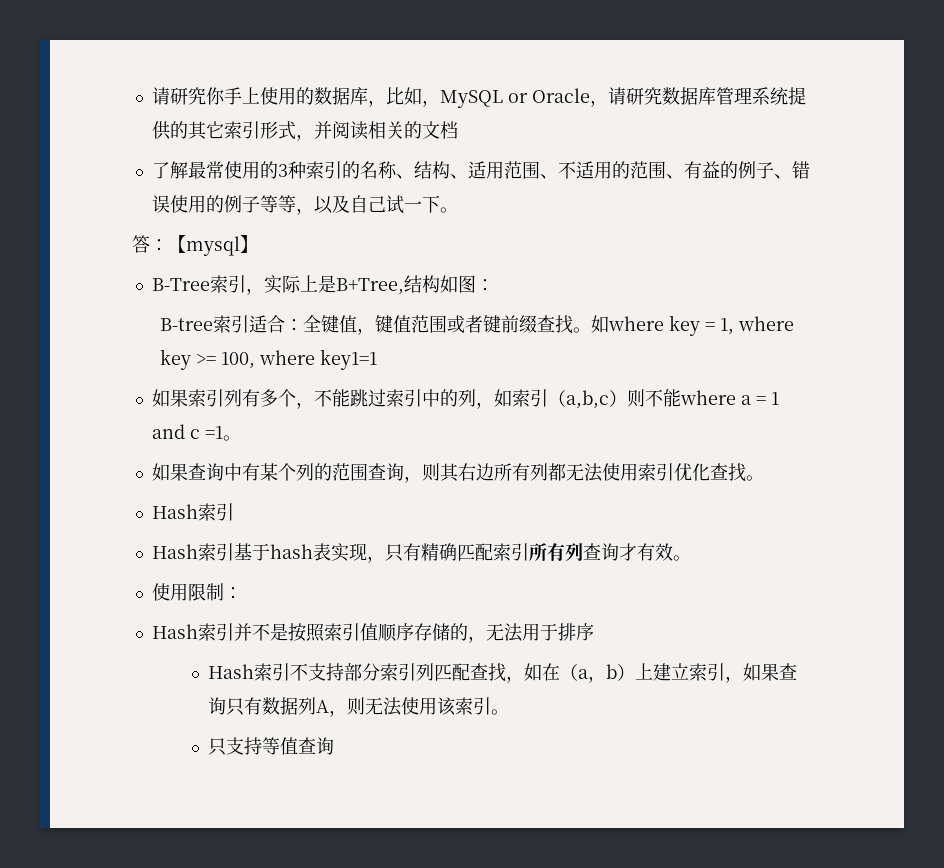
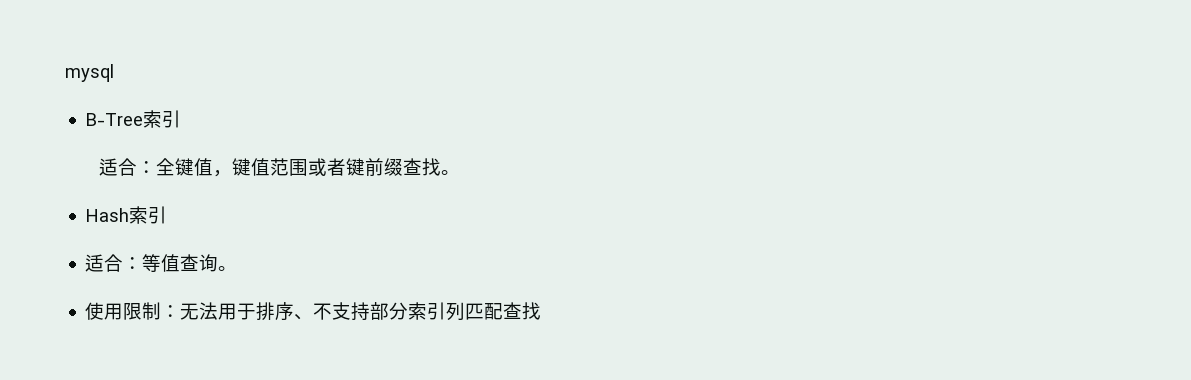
[151,87,806,108] [151,121,458,141] [151,161,810,179] [151,195,458,215] [132,235,186,253] 请研究你手上使用的数据库，比如，MySQL or Oracle，请研究数据库管理系统提供的其它索引形式，并阅读相关的文档 // 了解最常使用的3种索引的名称、结构、适用范围、不适用的范围、有益的例子、错误使用的例子等等，以及自己试一下。 // 答：【 -> (65, 73) none
[240,235,258,253] 】 -> (114, 73) none
[245,275,494,295] [160,315,250,333] ，实际上是B+Tree,结构如图： // B-tree索引 -> (182, 119) //
[591,315,795,336] [160,349,378,370] [151,389,779,409] [151,424,241,441] [151,463,764,483] [151,503,234,521] [151,543,691,563] [151,583,242,601] [151,623,486,643] 如where key = 1, where key >= 100, where key1=1 // 如果索引列有多个，不能跳过索引中的列，如索引（a,b,c）则不能where a = 1 and c =1。 // 如果查询中有某个列的范围查询，则其右边所有列都无法使用索引优化查找。 // Hash索引 // Hash索引基于hash表实现，只有精确匹配索引所有列查询才有效。 // 使用限制： // Hash索引并不是按照索引值顺序存储的， -> [85,206,168,224] [85,254,238,272] [85,302,181,320] // Hash索引 // 适合：等值查询。 // 使用限制：
[208,663,291,681] // Hash索引 -> [294,314,314,320] 、
[506,663,798,683] [208,697,510,717] [208,737,335,756] ，如在（a，b）上建立索引，如果查询只有数据列A，则无法使用该索引。 // 只支持等值查询 -> (542, 311) none

